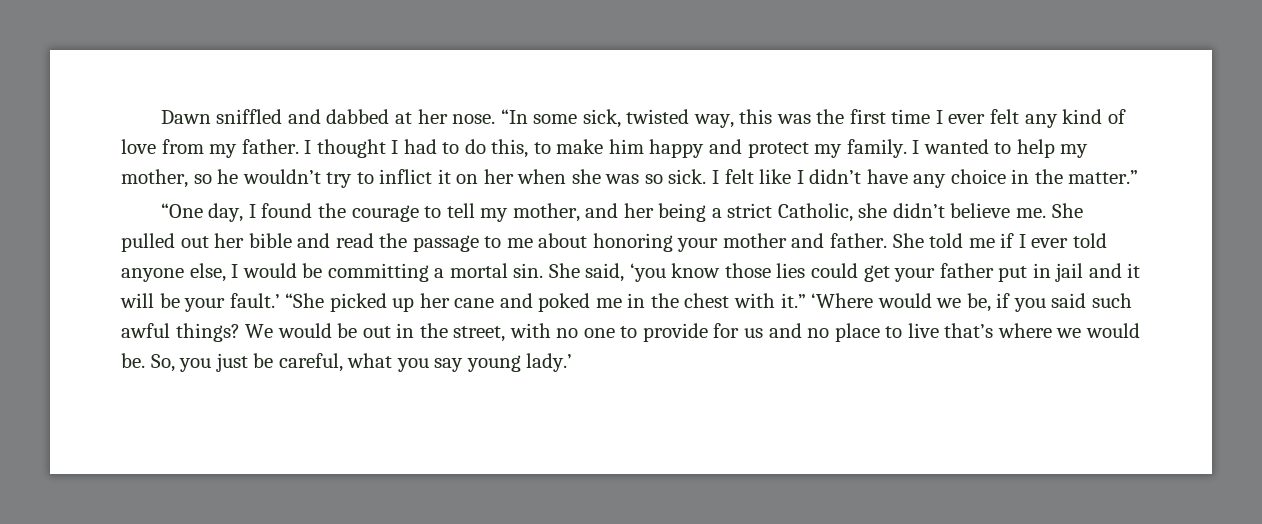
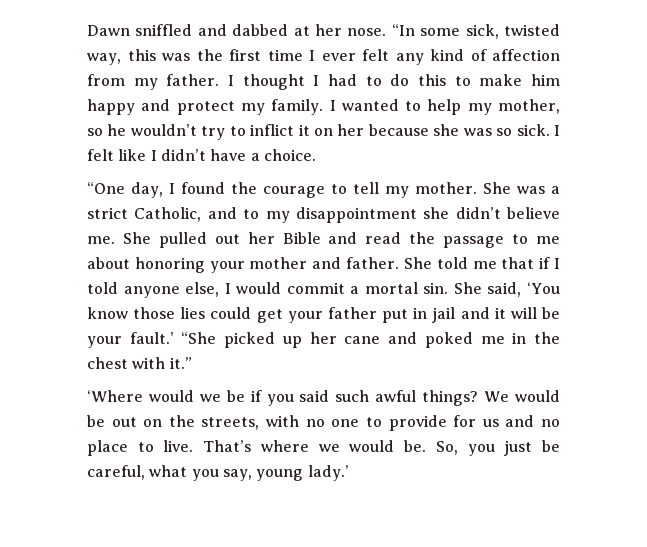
[121,139,156,154] love -> [492,49,560,61] affection
[491,139,529,158] this, -> [418,74,447,86] this
[517,169,567,184] when -> [368,124,429,136] because
[913,169,1139,188] any choice in the matter.” -> [250,149,316,161] a choice.
[512,203,853,222] mother, and her being a strict Catholic, -> [415,182,560,194] [87,207,417,223] mother. She was a strict Catholic, and to my disappointment
[248,233,292,248] bible -> [282,232,321,244] Bible
(995, 243) none -> [501,257,535,269] that
[1031,238,1069,248] ever -> (560, 263) none
[302,263,429,282] be committing -> [286,282,345,294] commit
[629,263,666,282] ‘you -> [527,282,561,294] ‘You
(806, 300) none -> (192, 363) //
[966,293,991,312] be, -> [226,390,245,402] be
[396,323,506,342] in the street, -> [143,415,260,430] on the streets,
[907,323,994,338] live that’s -> [163,440,252,452] live. That’s
[434,358,464,372] say -> [222,469,252,481] say,

